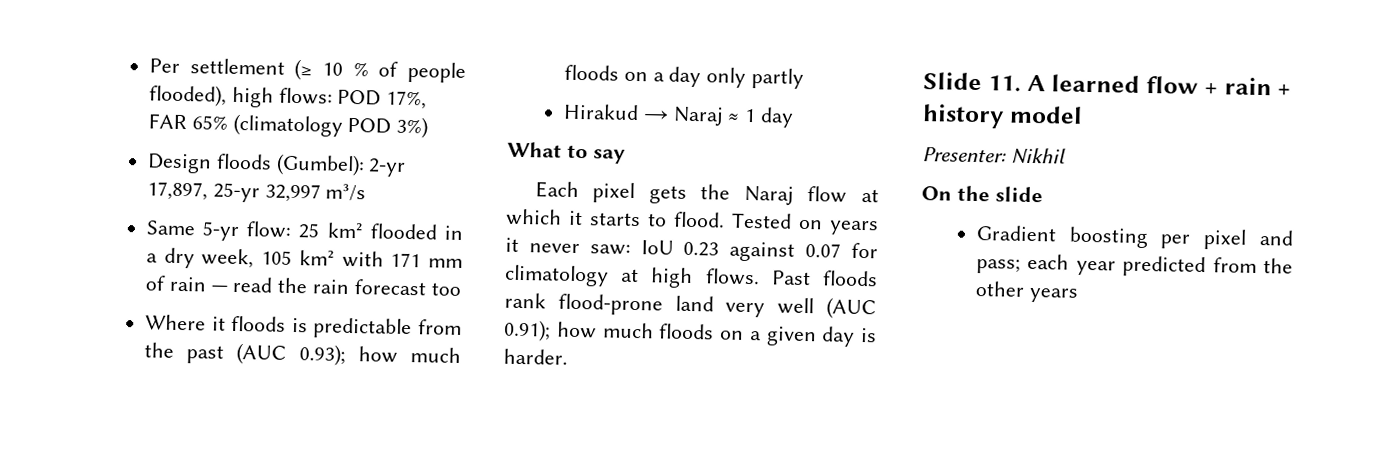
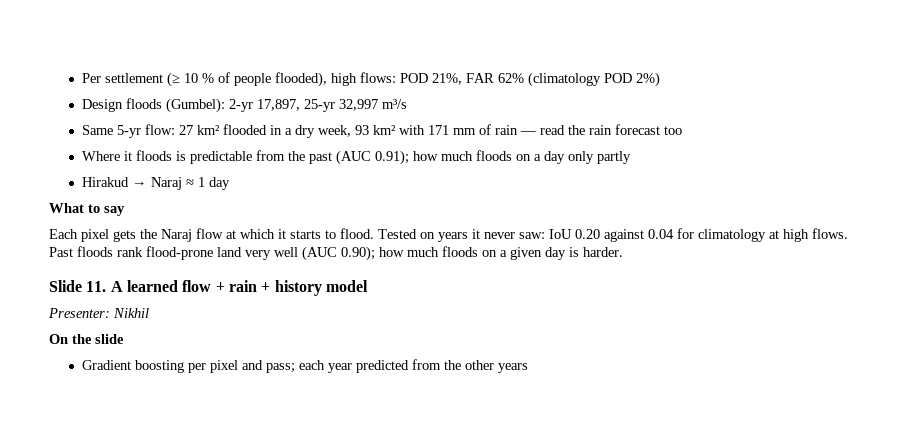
[386,90,428,110] [147,113,228,130] 17%, FAR 65% -> [431,73,524,85] 21%, FAR 62%
[396,116,429,139] 3%) -> [635,72,660,87] 2%)
[298,223,321,239] 25 -> [178,125,193,135] 27
[261,250,293,265] 105 -> [354,125,369,135] 93
[298,344,346,366] 0.93); -> [374,150,409,165] 0.91);
[683,241,842,262] 0.23 against 0.07 -> [575,229,674,242] 0.20 against 0.04
[503,319,551,342] 0.91); -> [341,246,375,261] 0.90);

